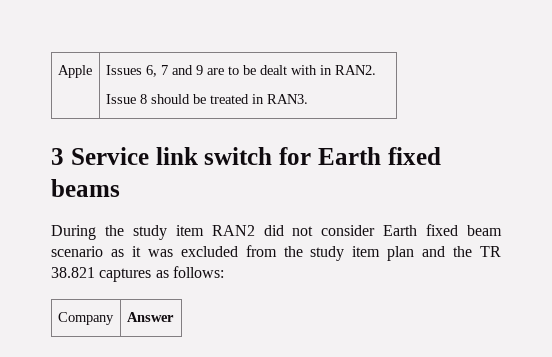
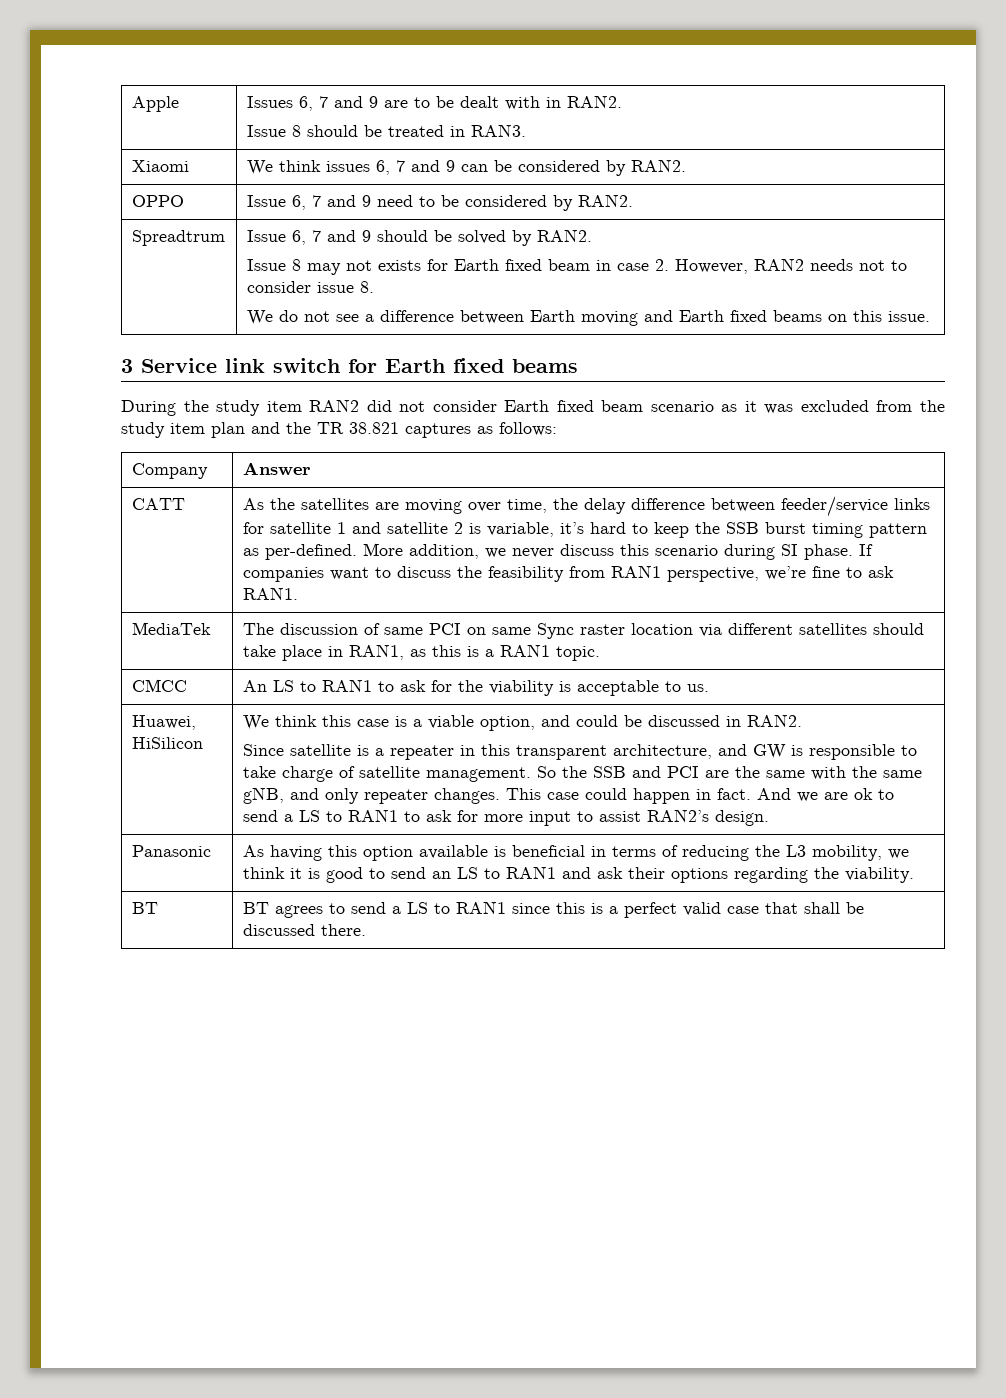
(308, 99) none -> [131,160,189,172] [246,159,686,176] [131,195,184,207] [246,194,633,211] [131,230,225,246] [246,229,592,246] [246,258,907,275] [246,281,374,293] [246,310,930,326] // Xiaomi | We think issues 6, 7 and 9 can be considered by RAN2. // OPPO | Issue 6, 7 and 9 need to be considered by RAN2. // Spreadtrum | Issue 6, 7 and 9 should be solved by RAN2. // Issue 8 may not exists for Earth fixed beam in case 2. However, RAN2 needs not to consider issue 8. // We do not see a difference between Earth moving and Earth fixed beams on this issue.
(174, 317) none -> [131,498,185,510] [242,496,930,517] [242,522,927,538] [242,543,873,560] [242,565,894,582] [242,587,298,600] [131,622,211,635] [242,623,924,639] [242,644,600,661] [131,679,187,692] [242,679,709,696] [131,715,196,730] [131,737,203,749] [242,714,802,731] [242,744,917,760] [242,766,922,782] [242,787,894,804] [242,809,769,826] [131,845,211,857] [242,845,909,861] [242,866,914,883] [131,902,158,914] [242,901,864,918] [242,924,366,936] // CATT | As the satellites are moving over time, the delay difference between feeder/service links for satellite 1 and satellite 2 is variable, it’s hard to keep the SSB burst timing pattern as per-defined. More addition, we never discuss this scenario during SI phase. If companies want to discuss the feasibility from RAN1 perspective, we’re fine to ask RAN1. // MediaTek | The discussion of same PCI on same Sync raster location via different satellites should take place in RAN1, as this is a RAN1 topic. // CMCC | An LS to RAN1 to ask for the viability is acceptable to us. // Huawei, HiSilicon | We think this case is a viable option, and could be discussed in RAN2. // Since satellite is a repeater in this transparent architecture, and GW is responsible to take charge of satellite management. So the SSB and PCI are the same with the same gNB, and only repeater changes. This case could happen in fact. And we are ok to send a LS to RAN1 to ask for more input to assist RAN2’s design. // Panasonic | As having this option available is beneficial in terms of reducing the L3 mobility, we think it is good to send an LS to RAN1 and ask their options regarding the viability. // BT | BT agrees to send a LS to RAN1 since this is a perfect valid case that shall be discussed there.

